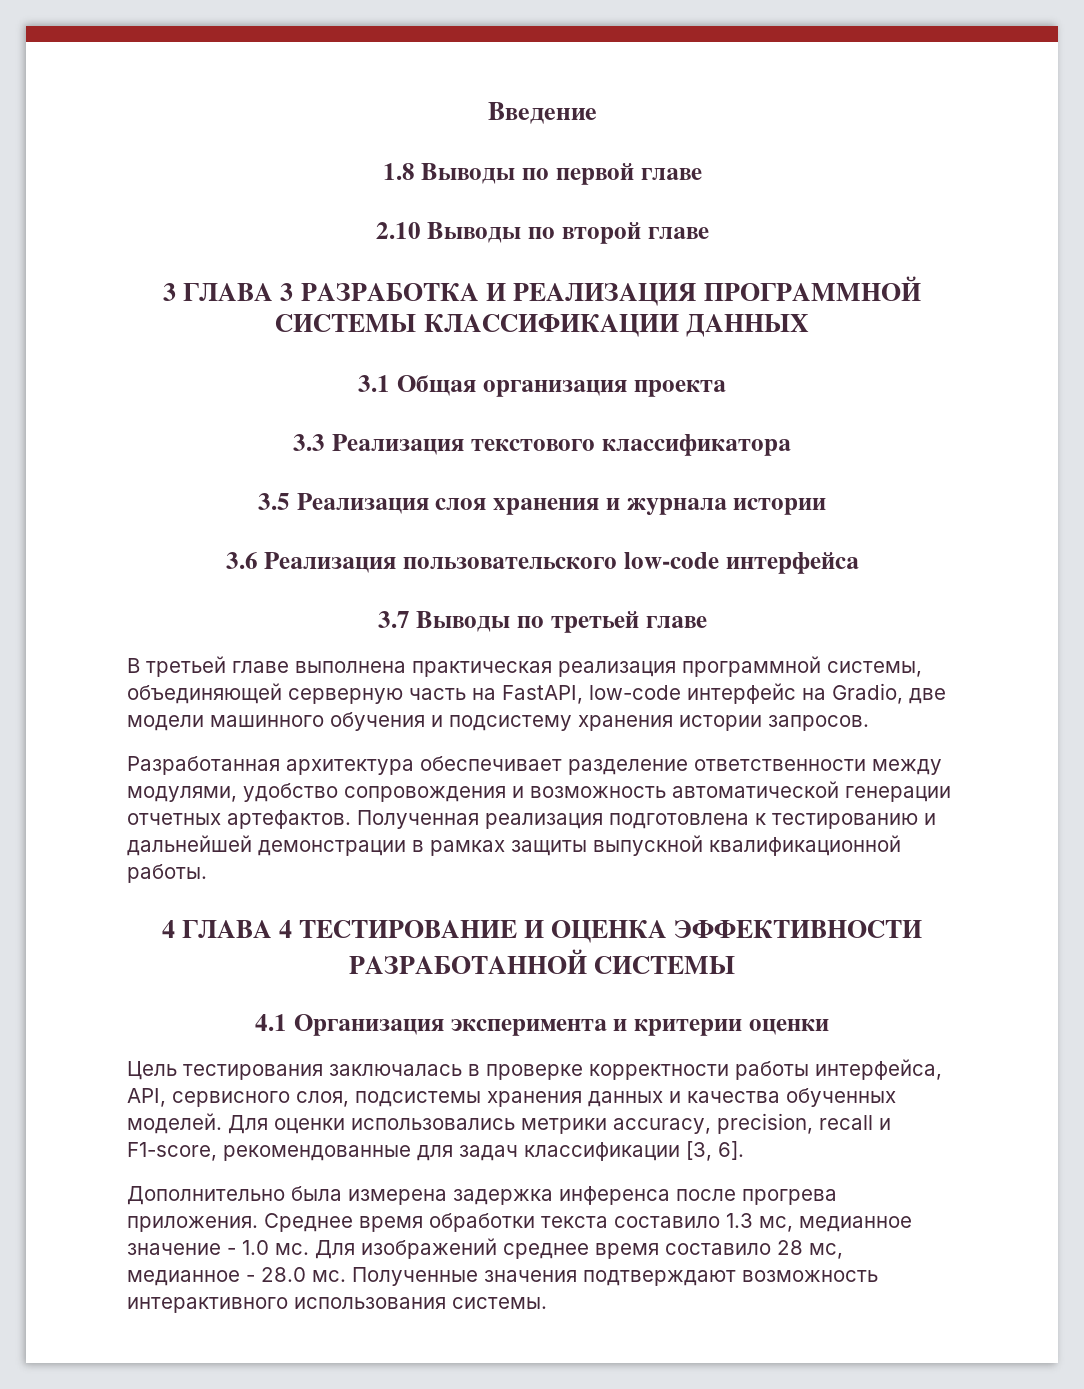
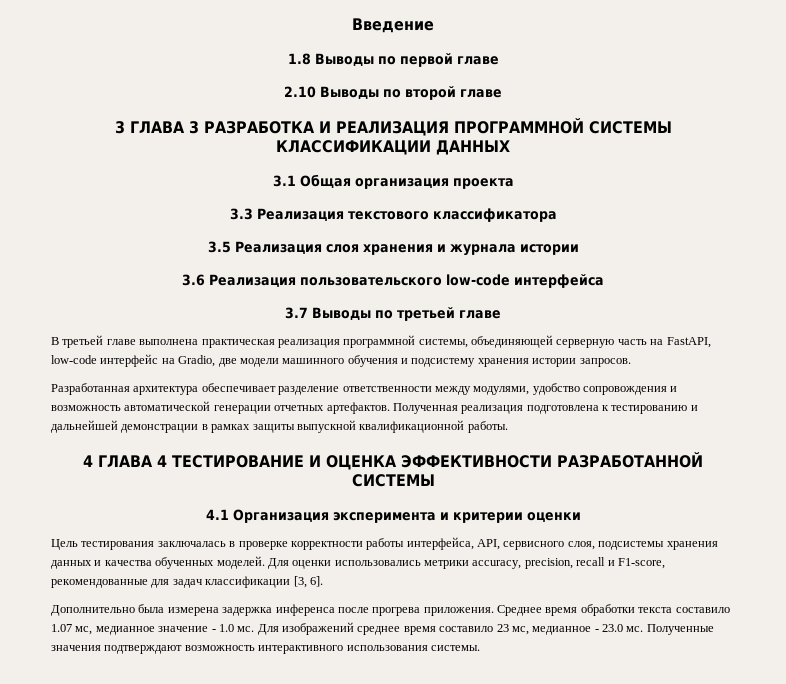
[726,1213,753,1228] 1.3 -> [51,624,72,632] 1.07
[777,1240,803,1255] 28 -> [496,624,509,632] 23
[261,1267,306,1282] 28.0 -> [602,624,623,632] 23.0

